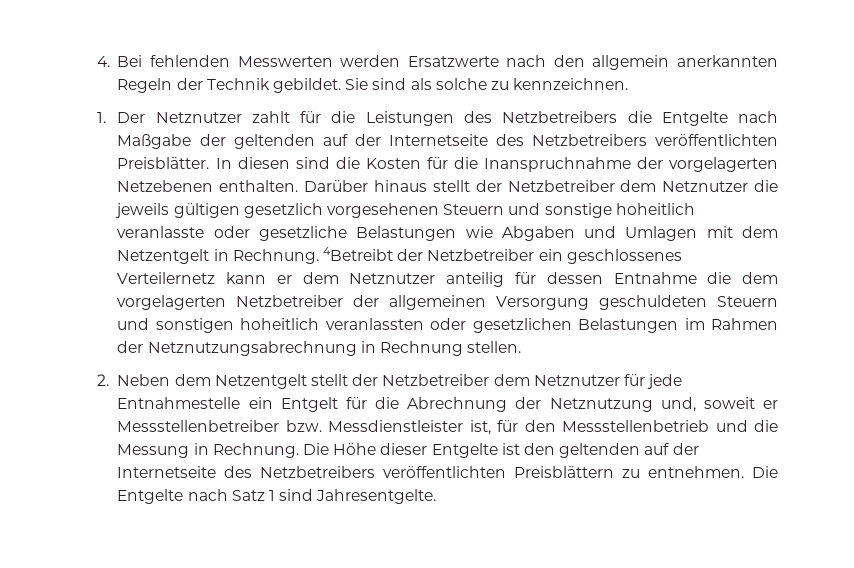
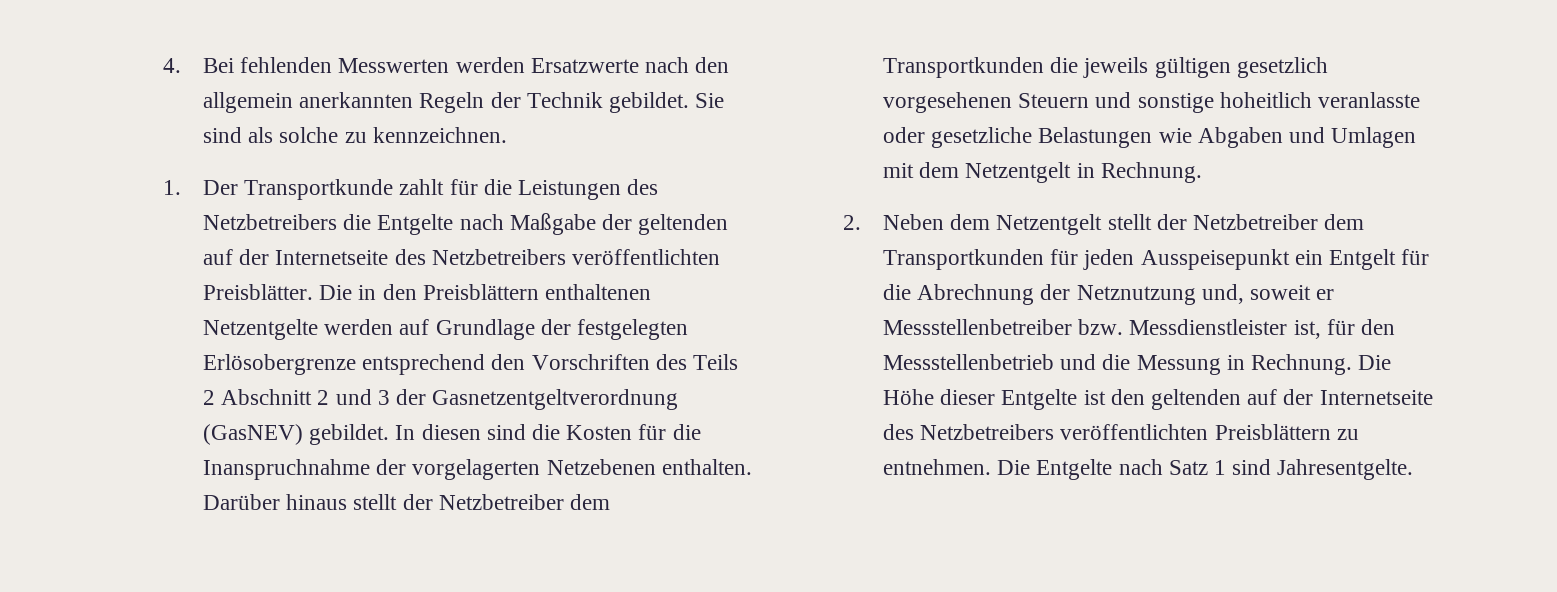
[155,112,242,123] Netznutzer -> [244,179,394,200] Transportkunde
(210, 163) none -> [319,284,651,300] [202,319,688,340] [202,354,738,375] [202,389,679,410] [202,424,390,445] Die in den Preisblättern enthaltenen Netzentgelte werden auf Grundlage der festgelegten Erlösobergrenze entsprechend den Vorschriften des Teils 2 Abschnitt 2 und 3 der Gasnetzentgeltverordnung (GasNEV) gebildet.
[662,181,749,192] Netznutzer -> [882,57,1044,78] Transportkunden
[323,247,682,264] [117,272,778,287] [117,295,778,310] [117,318,778,333] [117,341,522,356] 4Betreibt der Netzbetreiber ein geschlossenes Verteilernetz kann er dem Netznutzer anteilig für dessen Entnahme die dem vorgelagerten Netzbetreiber der allgemeinen Versorgung geschuldeten Steuern und sonstigen hoheitlich veranlassten oder gesetzlichen Belastungen im Rahmen der Netznutzungsabrechnung in Rechnung stellen. -> (1202, 172) none
[533,374,683,389] [117,397,241,409] Netznutzer für jede Entnahmestelle -> [882,249,1290,270] Transportkunden für jeden Ausspeisepunkt

